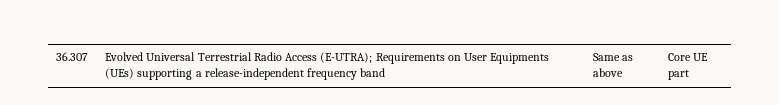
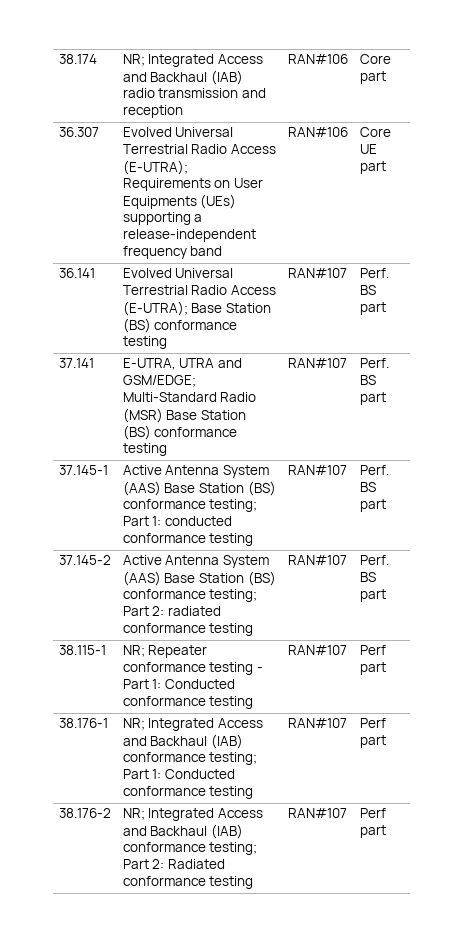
(56, 56) none -> [58,54,97,64] [122,54,263,67] [122,70,243,85] [122,88,266,98] [122,105,183,118] [287,54,348,64] [359,54,391,64] [359,71,386,84] 38.174 | NR; Integrated Access and Backhaul (IAB) radio transmission and reception | RAN#106 | Core part //
[593,53,634,61] [593,68,624,77] Same as above -> [287,127,348,137] RAN#106
(690, 75) none -> [58,268,95,278] [122,268,234,278] [122,285,276,295] [122,301,271,316] [122,318,238,333] [122,336,167,349] [287,268,347,278] [359,268,389,278] [359,285,376,295] [359,302,386,315] [58,358,94,368] [122,358,242,370] [122,375,196,387] [122,392,257,402] [122,408,246,423] [122,425,238,440] [122,443,167,456] [287,358,347,368] [359,358,389,368] [359,375,376,385] [359,392,386,405] [58,465,108,475] [122,465,269,478] [122,481,276,496] [122,499,258,512] [122,516,232,526] [122,533,254,546] [287,465,347,475] [359,465,389,475] [359,482,376,492] [359,499,386,512] [58,555,111,565] [122,555,269,568] [122,571,276,586] [122,589,258,602] [122,606,221,616] [122,623,254,636] [287,555,347,565] [359,555,389,565] [359,572,376,582] [359,589,386,602] [58,645,106,655] [122,645,208,658] [122,662,263,675] [122,679,235,689] [122,696,254,709] [287,645,347,655] [359,645,386,655] [359,662,386,675] [58,718,108,728] [122,718,263,731] [122,734,243,749] [122,752,258,765] [122,769,235,779] [122,786,254,799] [287,718,347,728] [359,718,386,728] [359,735,386,748] [58,808,111,818] [122,808,263,821] [122,824,243,839] [122,842,258,855] [122,859,225,869] [122,876,254,889] [287,808,347,818] [359,808,386,818] [359,825,386,838] // 36.141 | Evolved Universal Terrestrial Radio Access (E-UTRA); Base Station (BS) conformance testing | RAN#107 | Perf. BS part // 37.141 | E-UTRA, UTRA and GSM/EDGE; Multi-Standard Radio (MSR) Base Station (BS) conformance testing | RAN#107 | Perf. BS part // 37.145-1 | Active Antenna System (AAS) Base Station (BS) conformance testing; Part 1: conducted conformance testing | RAN#107 | Perf. BS part // 37.145-2 | Active Antenna System (AAS) Base Station (BS) conformance testing; Part 2: radiated conformance testing | RAN#107 | Perf. BS part // 38.115-1 | NR; Repeater conformance testing - Part 1: Conducted conformance testing | RAN#107 | Perf part // 38.176-1 | NR; Integrated Access and Backhaul (IAB) conformance testing; Part 1: Conducted conformance testing | RAN#107 | Perf part // 38.176-2 | NR; Integrated Access and Backhaul (IAB) conformance testing; Part 2: Radiated conformance testing | RAN#107 | Perf part

